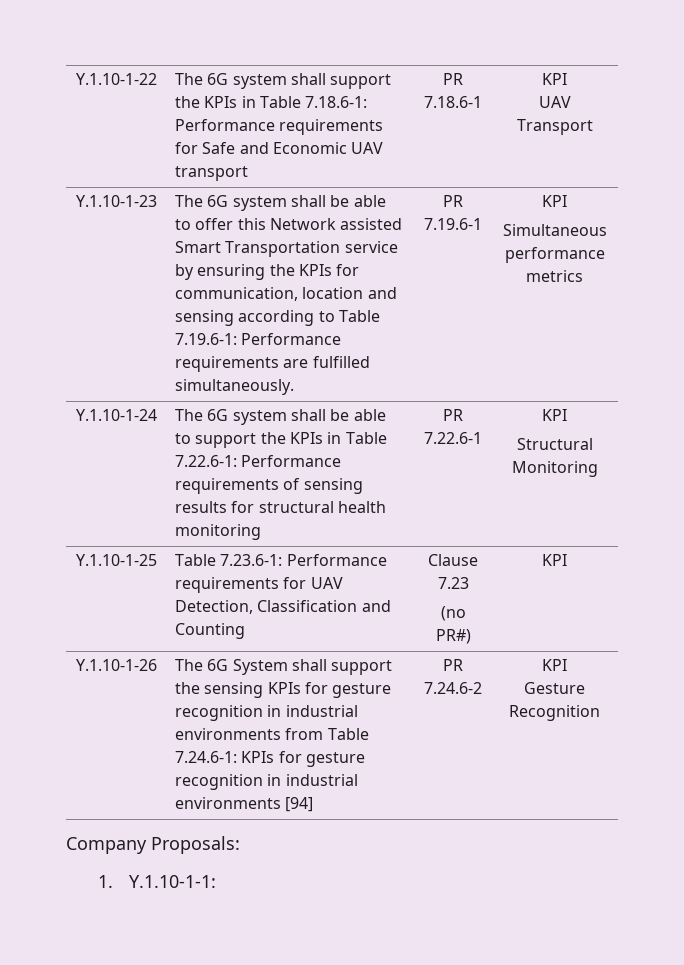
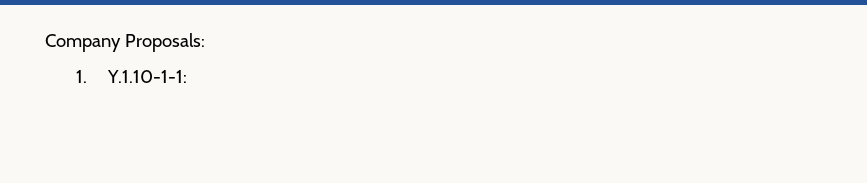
[76,73,157,85] [175,73,392,89] [175,96,368,108] [175,119,384,135] [175,142,384,154] [175,166,249,181] [443,73,463,85] [424,96,482,108] [542,73,567,85] [538,96,571,108] [516,119,593,135] [76,195,157,207] [175,195,386,211] [175,218,403,230] [175,241,398,257] [175,264,360,280] [175,287,397,301] [175,310,381,326] [175,333,342,345] [175,356,370,372] [175,379,295,395] [443,195,463,207] [424,218,482,230] [542,195,567,207] [502,224,607,236] [504,247,605,263] [526,270,583,282] [76,409,157,421] [175,409,386,425] [175,432,387,448] [175,455,342,467] [175,478,363,494] [175,501,387,513] [175,524,262,540] [443,409,463,421] [424,432,482,444] [542,409,567,421] [516,438,593,450] [511,461,598,477] [76,554,157,566] [175,554,387,566] [175,577,343,593] [175,600,391,614] [175,623,246,639] [428,554,478,566] [437,577,469,589] [440,606,466,621] [435,629,471,644] [542,554,567,566] [76,659,157,671] [175,659,393,675] [175,682,392,698] [175,705,358,721] [175,728,369,740] [175,751,366,767] [175,774,358,790] [175,797,314,812] [443,659,463,671] [424,682,482,694] [542,659,567,671] [524,682,585,694] [509,705,600,721] Y.1.10-1-22 | The 6G system shall support the KPIs in Table 7.18.6-1: Performance requirements for Safe and Economic UAV transport | PR 7.18.6-1 | KPI // UAV Transport // Y.1.10-1-23 | The 6G system shall be able to offer this Network assisted Smart Transportation service by ensuring the KPIs for communication, location and sensing according to Table 7.19.6-1: Performance requirements are fulfilled simultaneously. | PR 7.19.6-1 | KPI // Simultaneous performance metrics // Y.1.10-1-24 | The 6G system shall be able to support the KPIs in Table 7.22.6-1: Performance requirements of sensing results for structural health monitoring | PR 7.22.6-1 | KPI // Structural Monitoring // Y.1.10-1-25 | Table 7.23.6-1: Performance requirements for UAV Detection, Classification and Counting | Clause 7.23 // (no PR#) | KPI // Y.1.10-1-26 | The 6G System shall support the sensing KPIs for gesture recognition in industrial environments from Table 7.24.6-1: KPIs for gesture recognition in industrial environments [94] | PR 7.24.6-2 | KPI // Gesture Recognition // -> (45, 43) none

